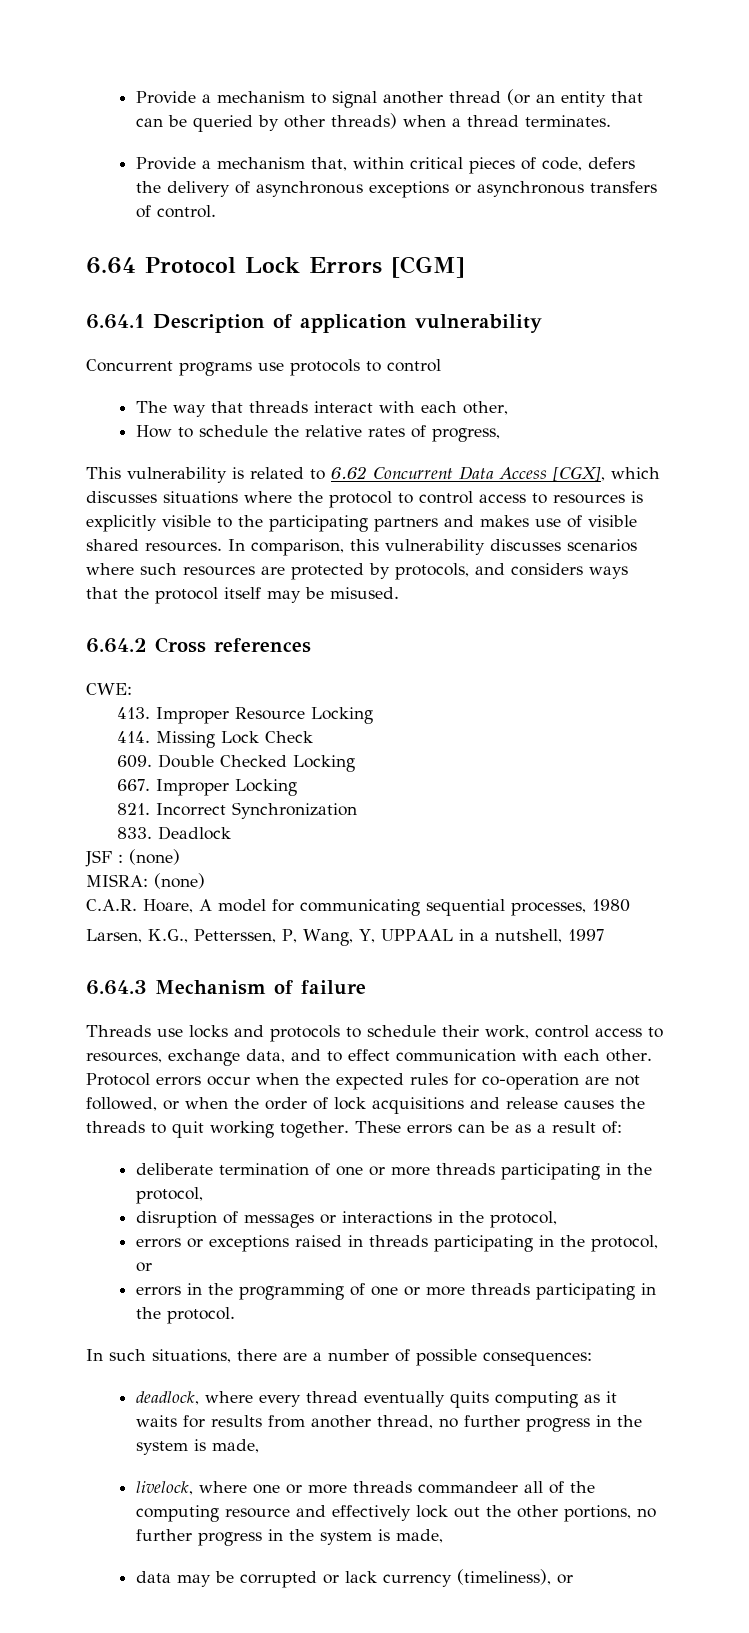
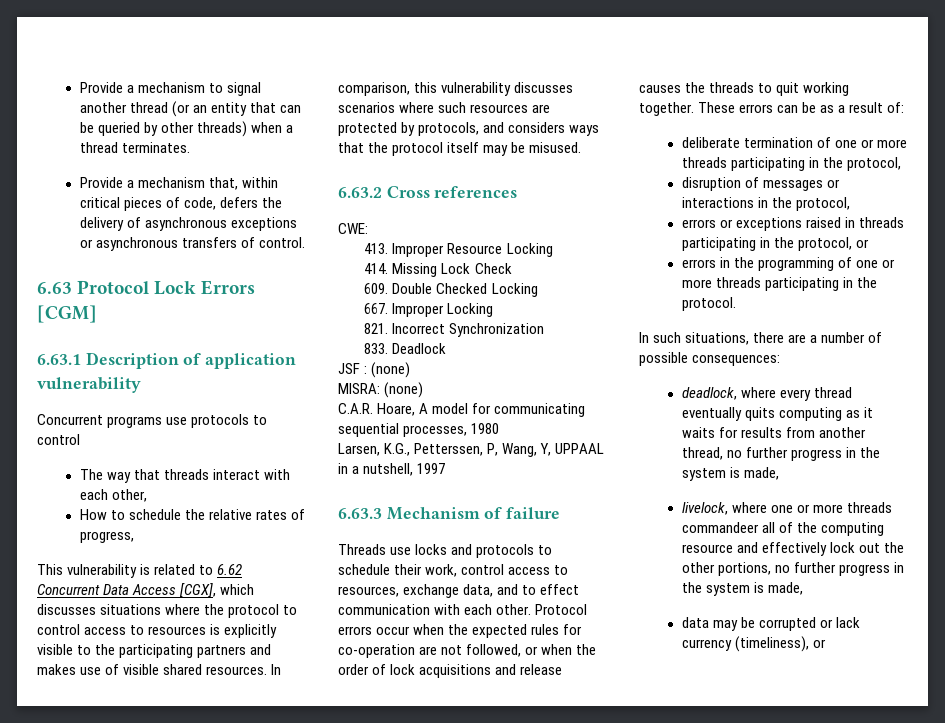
[86,257,136,274] 6.64 -> [37,282,72,294] 6.63
[86,314,145,329] 6.64.1 -> [37,354,81,365] 6.63.1
[86,638,147,653] 6.64.2 -> [338,187,382,198] 6.63.2
[86,980,147,995] 6.64.3 -> [338,508,382,519] 6.63.3

